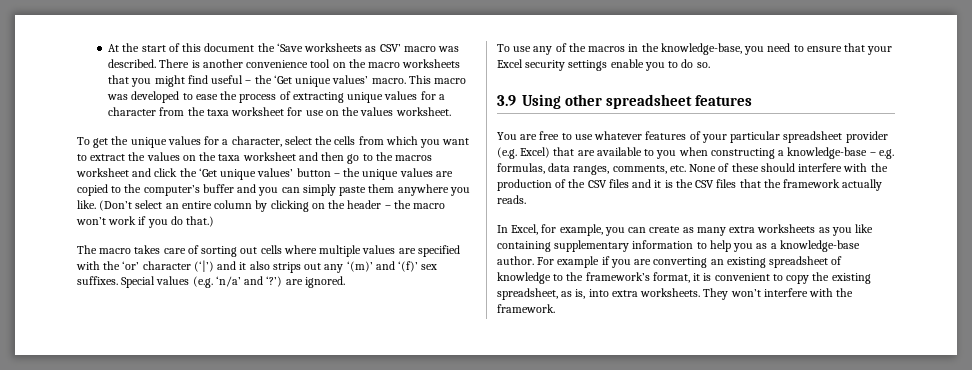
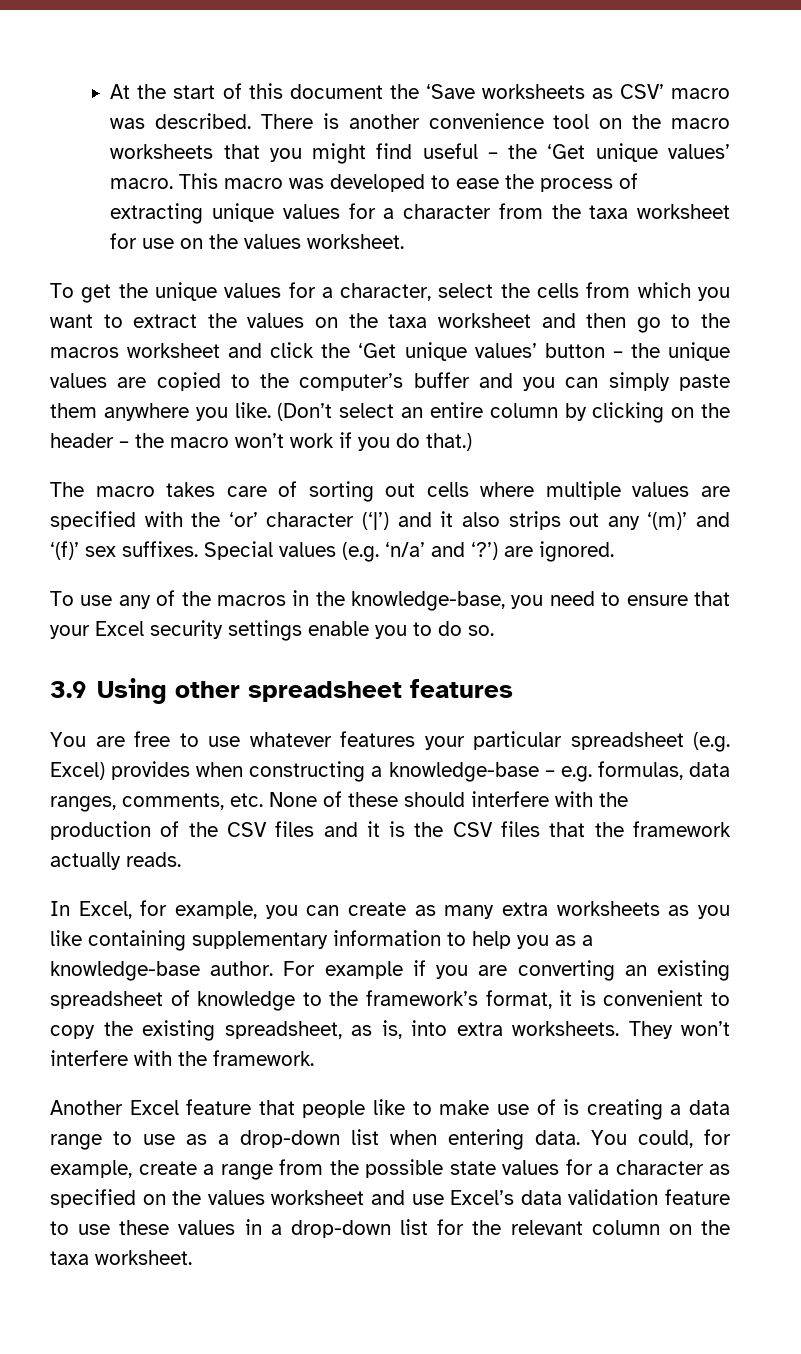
[689,131,701,140] of -> (415, 739) none
[845,131,888,143] provider -> (684, 741) none
[553,147,677,159] that are available to you -> [111,761,191,780] provides
(555, 308) none -> [50,1099,731,1120] [50,1129,731,1150] [50,1159,730,1180] [50,1189,731,1208] [50,1219,730,1238] [50,1250,192,1265] // Another Excel feature that people like to make use of is creating a data range to use as a drop-down list when entering data. You could, for example, create a range from the possible state values for a character as specified on the values worksheet and use Excel’s data validation feature to use these values in a drop-down list for the relevant column on the taxa worksheet.

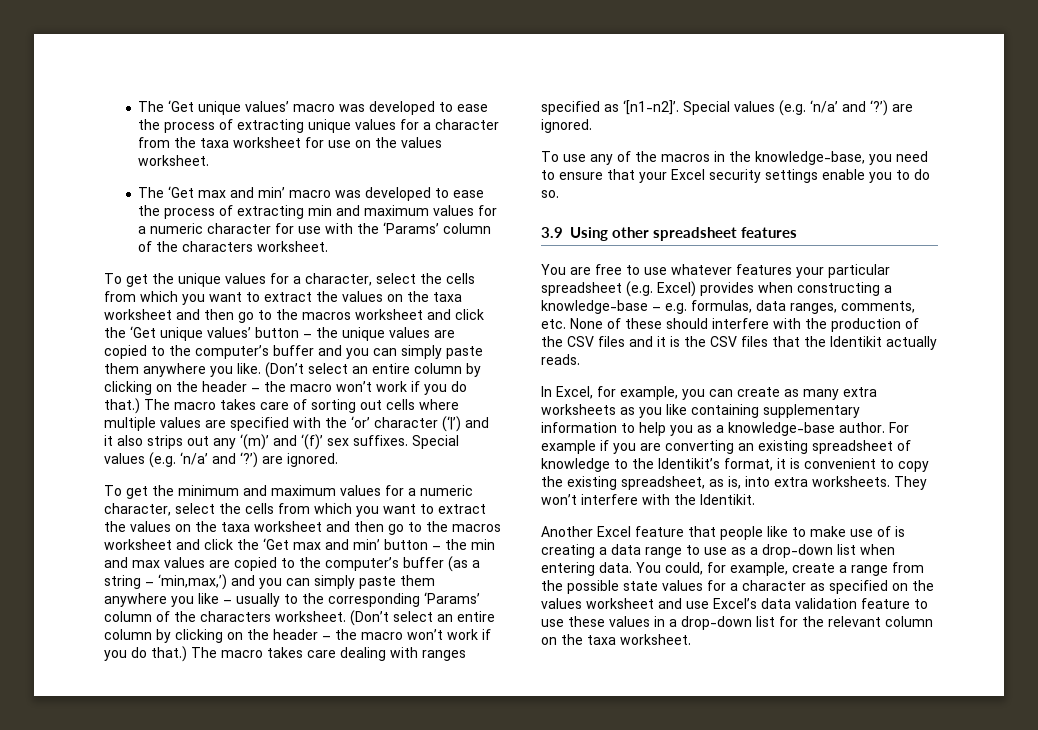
[110,83,731,99] [110,113,730,129] [110,143,731,164] [110,173,219,189] At the start of this document the ‘Save worksheets as CSV’ macro was described. There is another convenience tool on the macro worksheets that you might find useful – the ‘Get unique values’ macro. This -> [138,100,290,115] The ‘Get unique values’
(405, 241) none -> [138,186,485,201] [138,205,498,219] [138,222,492,234] [138,241,329,252] // The ‘Get max and min’ macro was developed to ease the process of extracting min and maximum values for a numeric character for use with the ‘Params’ column of the characters worksheet.
(472, 442) // -> (140, 406) none
(614, 551) none -> [104,485,473,499] [104,503,486,517] [104,521,501,535] [104,538,495,550] [104,556,480,572] [104,574,435,590] [104,592,480,607] [104,610,495,626] [104,629,491,643] [104,646,466,662] [541,100,913,116] [541,119,592,133] // To get the minimum and maximum values for a numeric character, select the cells from which you want to extract the values on the taxa worksheet and then go to the macros worksheet and click the ‘Get max and min’ button – the min and max values are copied to the computer’s buffer (as a string – ‘min,max,’) and you can simply paste them anywhere you like – usually to the corresponding ‘Params’ column of the characters worksheet. (Don’t select an entire column by clicking on the header – the macro won’t work if you do that.) The macro takes care dealing with ranges specified as ‘[n1-n2]’. Special values (e.g. ‘n/a’ and ‘?’) are ignored.
[633,821,731,837] framework -> [830,336,882,347] Identikit
[366,990,478,1006] framework’s -> [658,458,720,469] Identikit’s
[213,1050,314,1066] framework. -> [700,494,755,505] Identikit.

